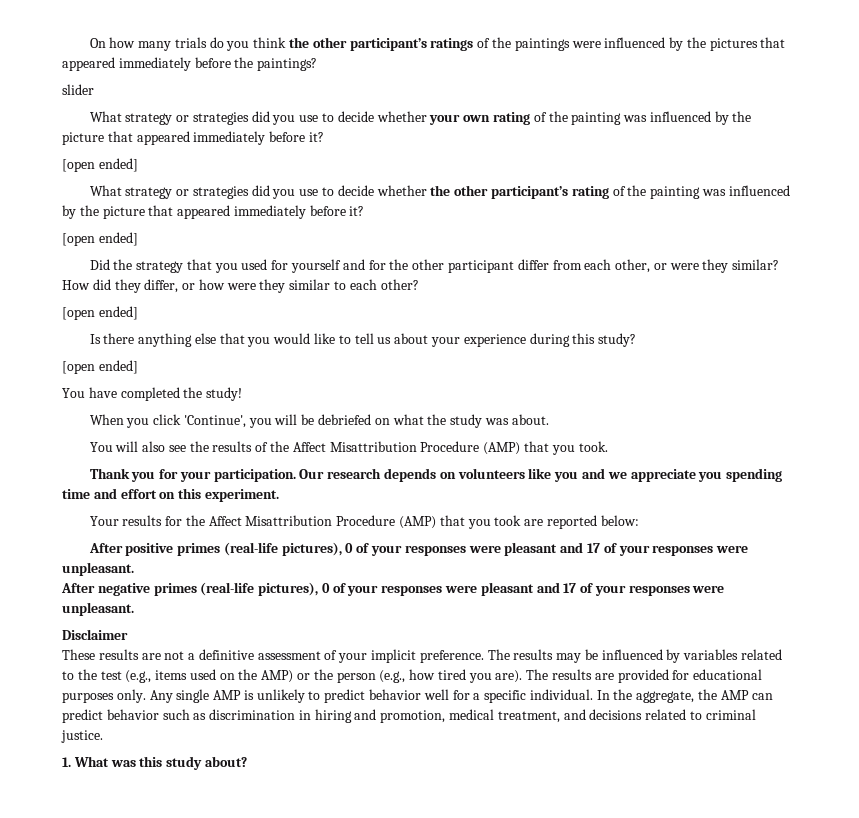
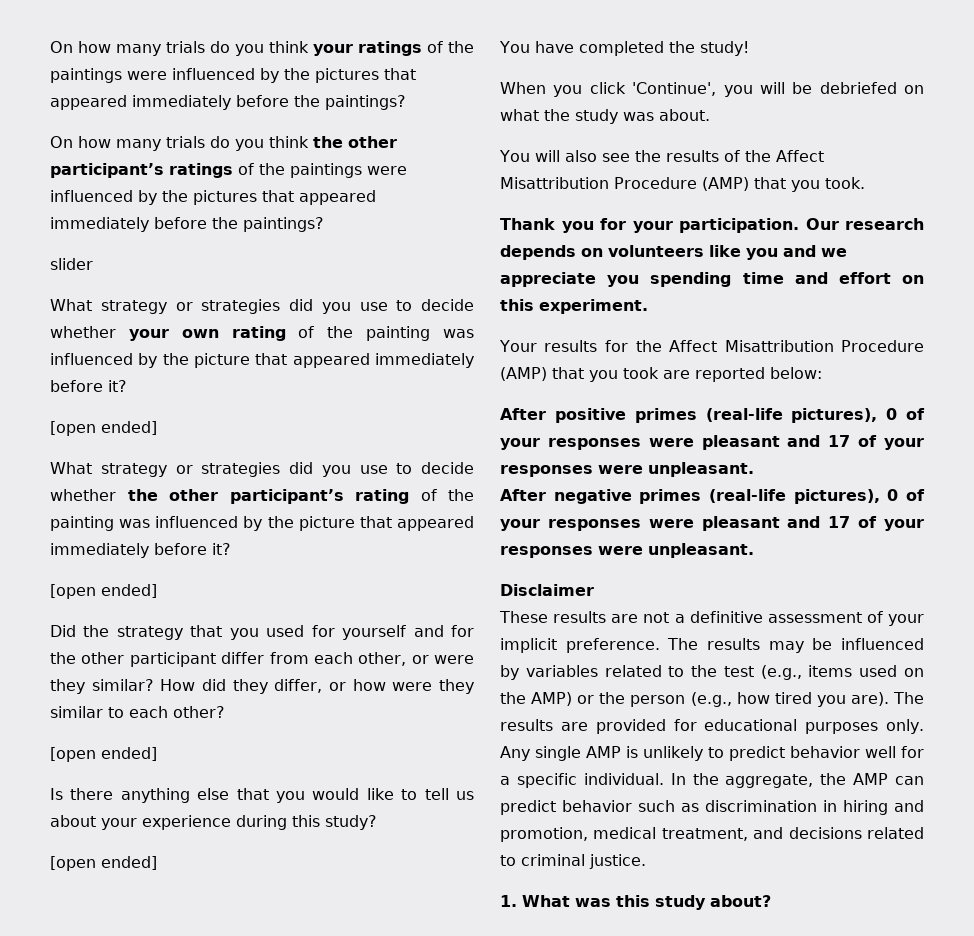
[89,37,287,51] On how many trials do you think -> [50,41,474,56] [50,68,416,83] [50,95,406,110] [50,136,309,151] On how many trials do you think your ratings of the paintings were influenced by the pictures that appeared immediately before the paintings? // On how many trials do you think

